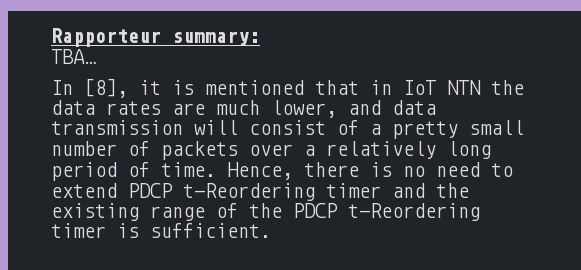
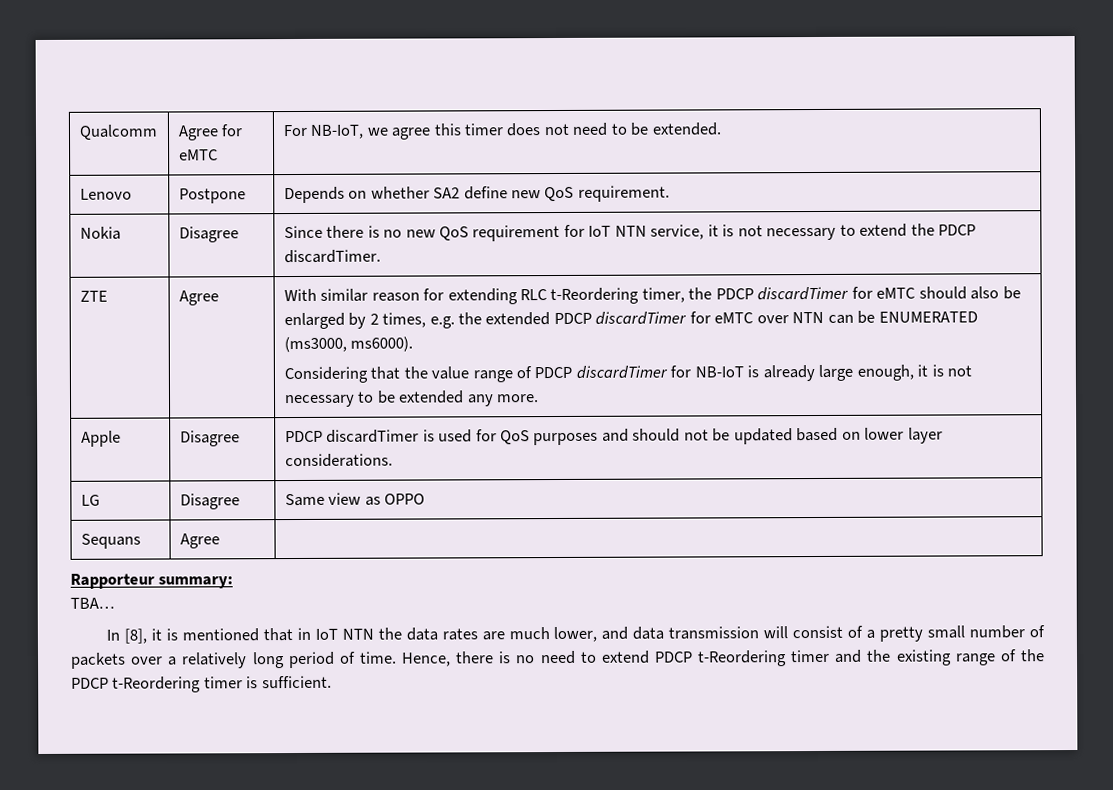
(51, 37) none -> [78,124,158,140] [177,124,244,141] [178,149,218,161] [282,122,722,140] [79,188,132,200] [178,188,246,204] [283,185,670,204] [79,226,121,240] [178,226,239,243] [283,223,976,242] [283,249,381,264] [79,290,108,302] [178,290,219,306] [283,286,1021,305] [283,310,978,330] [283,336,414,353] [283,364,973,384] [283,390,540,408] [80,430,121,447] [179,430,240,447] [284,427,943,446] [284,453,393,468] [80,494,100,506] [179,493,240,510] [284,492,426,507] [80,533,141,549] [179,533,220,549] Qualcomm | Agree for eMTC | For NB-IoT, we agree this timer does not need to be extended. // Lenovo | Postpone | Depends on whether SA2 define new QoS requirement. // Nokia | Disagree | Since there is no new QoS requirement for IoT NTN service, it is not necessary to extend the PDCP discardTimer. // ZTE | Agree | With similar reason for extending RLC t-Reordering timer, the PDCP discardTimer for eMTC should also be enlarged by 2 times, e.g. the extended PDCP discardTimer for eMTC over NTN can be ENUMERATED (ms3000, ms6000). // Considering that the value range of PDCP discardTimer for NB-IoT is already large enough, it is not necessary to be extended any more. // Apple | Disagree | PDCP discardTimer is used for QoS purposes and should not be updated based on lower layer considerations. // LG | Disagree | Same view as OPPO // Sequans | Agree | //

